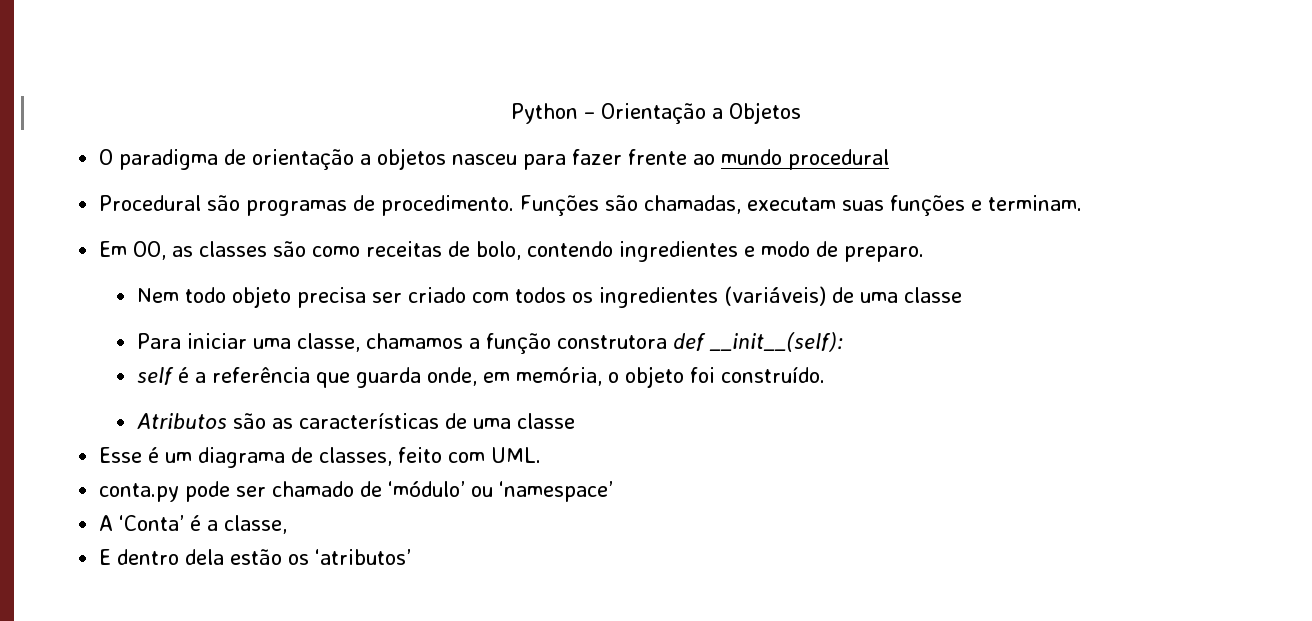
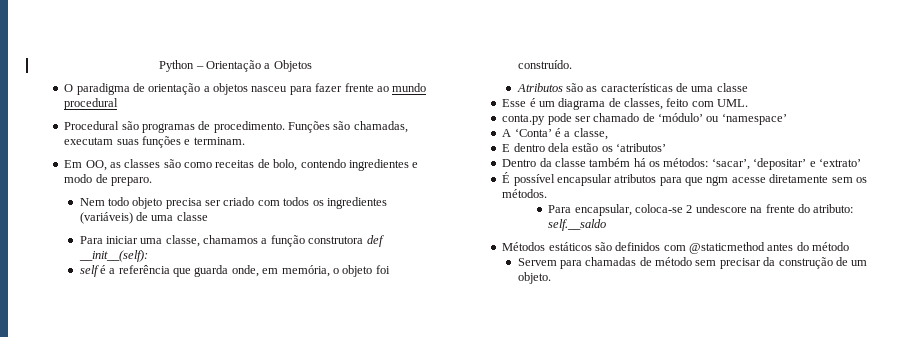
(411, 557) none -> [502,158,861,170] [502,172,867,186] [502,189,548,198] [548,204,854,216] [548,219,607,231] [502,242,850,254] [517,257,868,269] [517,272,551,284] // Dentro da classe também há os métodos: ‘sacar’, ‘depositar’ e ‘extrato’ // É possível encapsular atributos para que ngm acesse diretamente sem os métodos. // Para encapsular, coloca-se 2 undescore na frente do atributo: self.__saldo // Métodos estáticos são definidos com @staticmethod antes do método // Servem para chamadas de método sem precisar da construção de um objeto.

